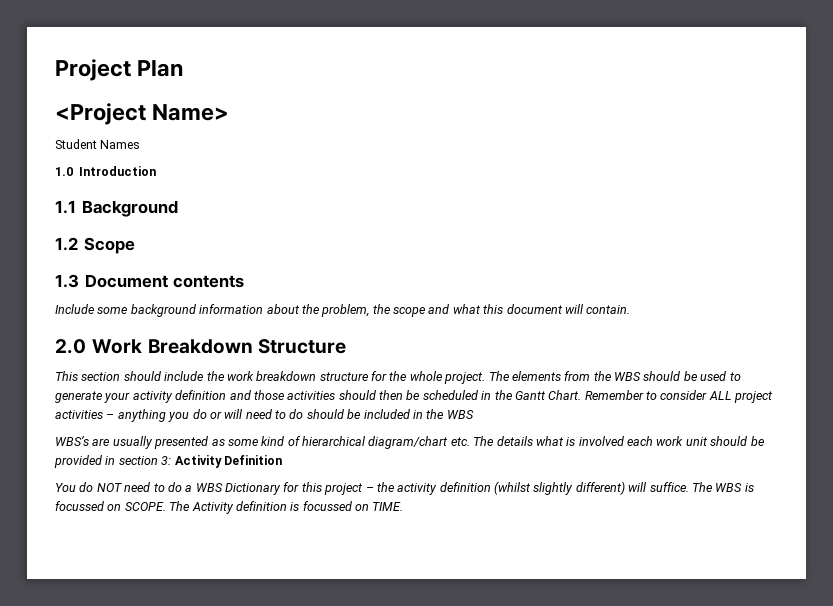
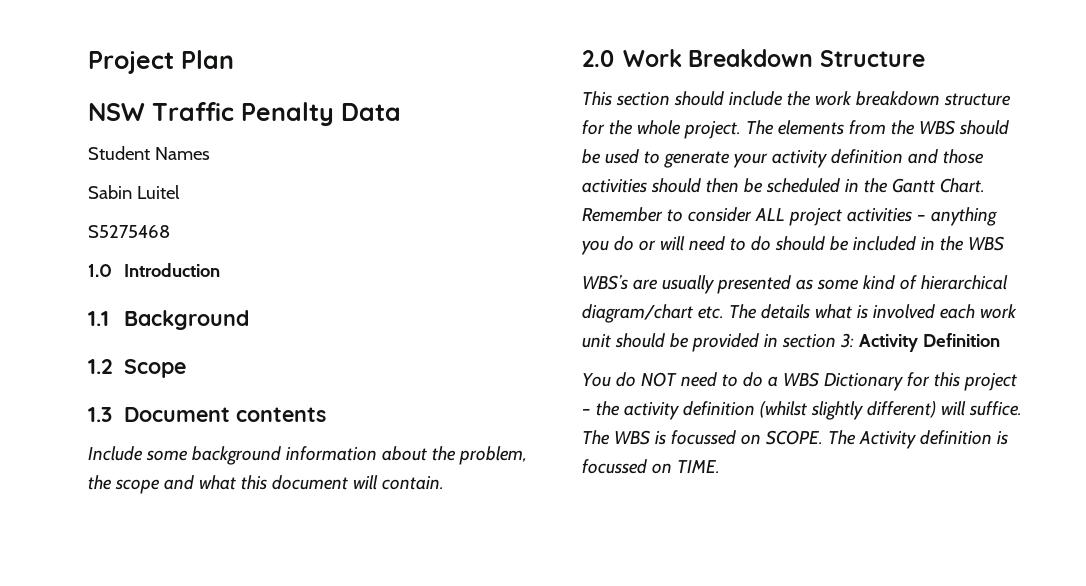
[55,103,230,125] <Project Name> -> [88,102,401,126] NSW Traffic Penalty Data
(141, 144) none -> [88,185,180,199] [88,225,170,238] // Sabin Luitel // S5275468

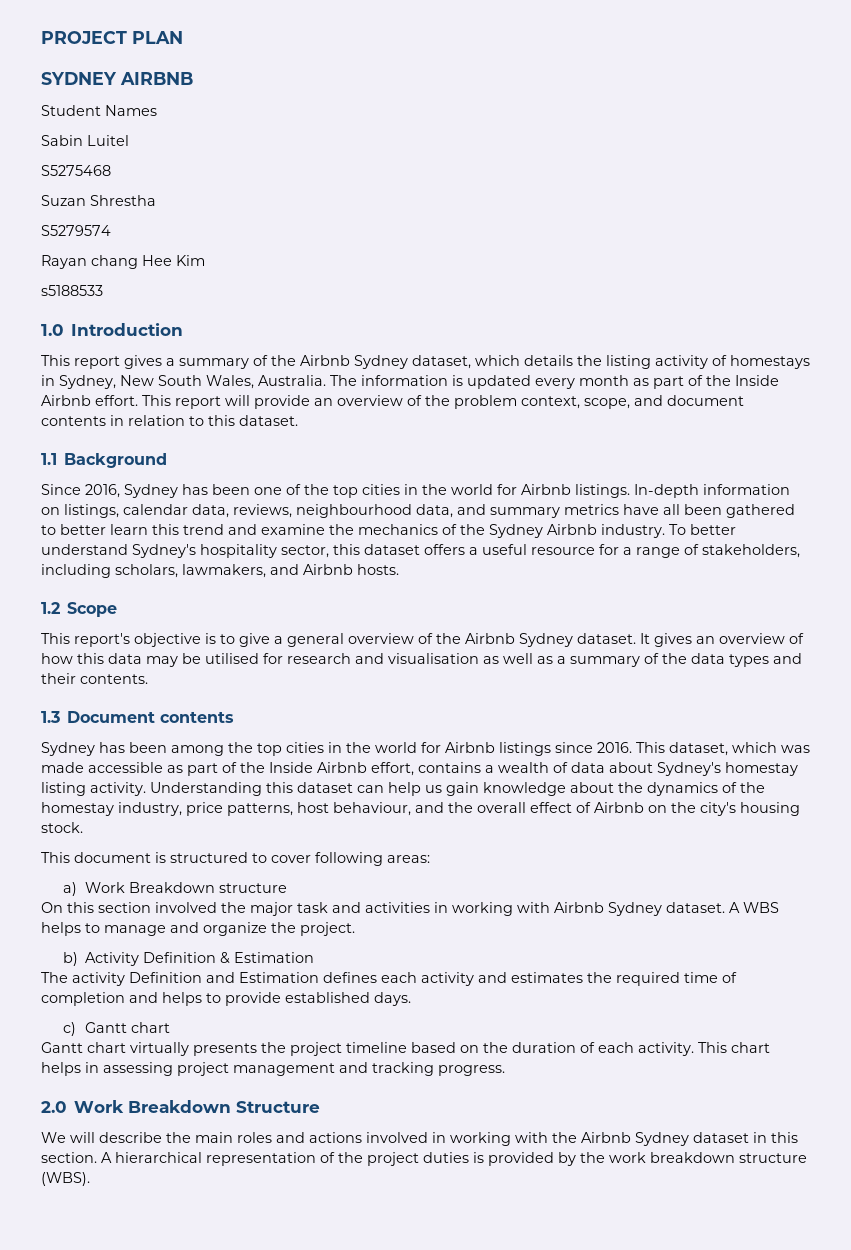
[88,50,234,74] [88,102,401,126] Project Plan // NSW Traffic Penalty Data -> [41,31,183,44] [41,72,193,85] PROJECT PLAN // SYDNEY AIRBNB
[88,263,220,277] [88,310,249,330] [88,359,186,378] [88,407,326,422] [88,446,527,465] [88,475,444,494] [582,49,925,67] [582,91,1011,106] [582,120,1009,139] [582,149,984,168] [582,178,985,193] [582,207,997,226] [581,236,1004,255] [582,275,1008,294] [582,304,1017,323] [582,333,1000,352] [582,372,1017,391] [582,401,1022,420] [582,430,1008,449] [582,459,720,474] 1.0 Introduction // 1.1 Background // 1.2 Scope // 1.3 Document contents // Include some background information about the problem, the scope and what this document will contain. // 2.0 Work Breakdown Structure // This section should include the work breakdown structure for the whole project. The elements from the WBS should be used to generate your activity definition and those activities should then be scheduled in the Gantt Chart. Remember to consider ALL project activities – anything you do or will need to do should be included in the WBS // WBS’s are usually presented as some kind of hierarchical diagram/chart etc. The details what is involved each work unit should be provided in section 3: Activity Definition // You do NOT need to do a WBS Dictionary for this project – the activity definition (whilst slightly different) will suffice. The WBS is focussed on SCOPE. The Activity definition is focussed on TIME. -> [41,195,156,206] [41,225,111,236] [41,255,205,269] [41,285,103,296] [41,323,184,336] [41,355,810,369] [41,375,779,389] [41,395,744,409] [41,415,298,426] [41,453,168,468] [41,484,790,498] [41,504,795,518] [41,524,736,538] [41,544,800,558] [41,564,399,578] [41,602,118,617] [41,633,804,647] [41,653,802,667] [41,673,148,684] [41,711,235,723] [41,742,810,756] [41,762,798,776] [41,782,765,796] [41,802,800,816] [41,822,83,833] [41,852,430,866] [62,882,287,896] [41,902,779,916] [41,922,355,936] [62,952,315,966] [41,972,737,986] [41,992,411,1006] [62,1022,170,1036] [41,1042,770,1056] [41,1062,505,1076] [41,1100,321,1113] [41,1132,798,1146] [41,1152,807,1166] [41,1172,90,1186] Suzan Shrestha // S5279574 // Rayan chang Hee Kim // s5188533 // 1.0 Introduction // This report gives a summary of the Airbnb Sydney dataset, which details the listing activity of homestays in Sydney, New South Wales, Australia. The information is updated every month as part of the Inside Airbnb effort. This report will provide an overview of the problem context, scope, and document contents in relation to this dataset. // 1.1 Background // Since 2016, Sydney has been one of the top cities in the world for Airbnb listings. In-depth information on listings, calendar data, reviews, neighbourhood data, and summary metrics have all been gathered to better learn this trend and examine the mechanics of the Sydney Airbnb industry. To better understand Sydney's hospitality sector, this dataset offers a useful resource for a range of stakeholders, including scholars, lawmakers, and Airbnb hosts. // 1.2 Scope // This report's objective is to give a general overview of the Airbnb Sydney dataset. It gives an overview of how this data may be utilised for research and visualisation as well as a summary of the data types and their contents. // 1.3 Document contents // Sydney has been among the top cities in the world for Airbnb listings since 2016. This dataset, which was made accessible as part of the Inside Airbnb effort, contains a wealth of data about Sydney's homestay listing activity. Understanding this dataset can help us gain knowledge about the dynamics of the homestay industry, price patterns, host behaviour, and the overall effect of Airbnb on the city's housing stock. // This document is structured to cover following areas: // a) Work Breakdown structure // On this section involved the major task and activities in working with Airbnb Sydney dataset. A WBS helps to manage and organize the project. // b) Activity Definition & Estimation // The activity Definition and Estimation defines each activity and estimates the required time of completion and helps to provide established days. // c) Gantt chart // Gantt chart virtually presents the project timeline based on the duration of each activity. This chart helps in assessing project management and tracking progress. // 2.0 Work Breakdown Structure // We will describe the main roles and actions involved in working with the Airbnb Sydney dataset in this section. A hierarchical representation of the project duties is provided by the work breakdown structure (WBS).

